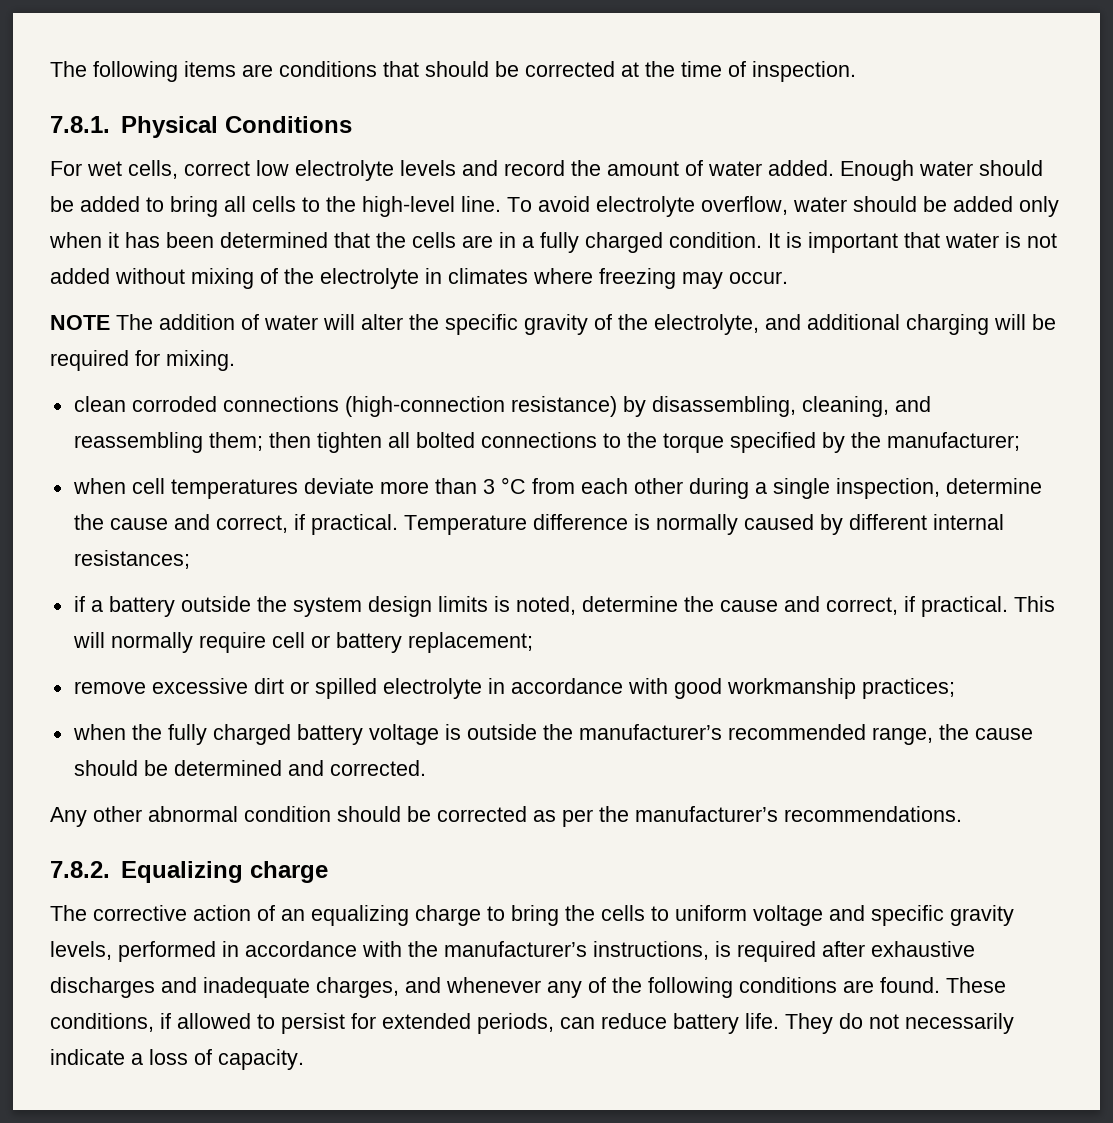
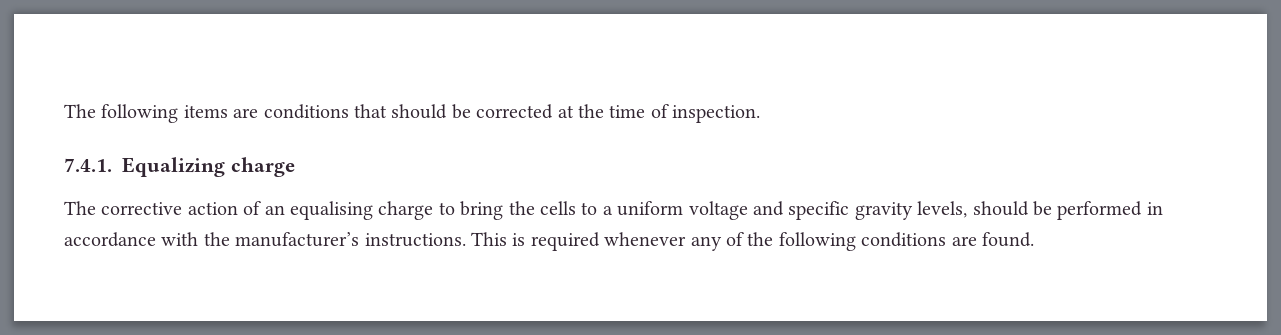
[50,116,352,138] [50,160,1043,181] [50,196,1059,217] [49,232,1057,253] [50,268,788,289] [50,314,1056,335] [50,350,235,371] [73,396,931,417] [73,432,1020,453] [72,477,1042,499] [73,514,1004,535] [73,550,190,569] [73,596,1055,617] [72,632,533,653] [73,678,955,699] [72,724,1033,745] [73,760,426,776] [50,806,962,827] [50,861,110,878] 7.8.1. Physical Conditions // For wet cells, correct low electrolyte levels and record the amount of water added. Enough water should be added to bring all cells to the high-level line. To avoid electrolyte overflow, water should be added only when it has been determined that the cells are in a fully charged condition. It is important that water is not added without mixing of the electrolyte in climates where freezing may occur. // NOTE The addition of water will alter the specific gravity of the electrolyte, and additional charging will be required for mixing. // clean corroded connections (high-connection resistance) by disassembling, cleaning, and reassembling them; then tighten all bolted connections to the torque specified by the manufacturer; // when cell temperatures deviate more than 3 °C from each other during a single inspection, determine the cause and correct, if practical. Temperature difference is normally caused by different internal resistances; // if a battery outside the system design limits is noted, determine the cause and correct, if practical. This will normally require cell or battery replacement; // remove excessive dirt or spilled electrolyte in accordance with good workmanship practices; // when the fully charged battery voltage is outside the manufacturer’s recommended range, the cause should be determined and corrected. // Any other abnormal condition should be corrected as per the manufacturer’s recommendations. // 7.8.2. -> [64,158,112,172] 7.4.1.
[311,905,409,926] equalizing -> [290,201,373,220] equalising
(669, 913) none -> [602,206,613,215] a
(112, 950) none -> [972,201,1052,216] should be
[593,941,975,962] [50,977,441,998] instructions, is required after exhaustive discharges and inadequate charges, and -> [364,232,600,251] instructions. This is required
[946,977,1006,993] [50,1013,1014,1034] [50,1049,304,1070] These conditions, if allowed to persist for extended periods, can reduce battery life. They do not necessarily indicate a loss of capacity. -> (1034, 239) none

